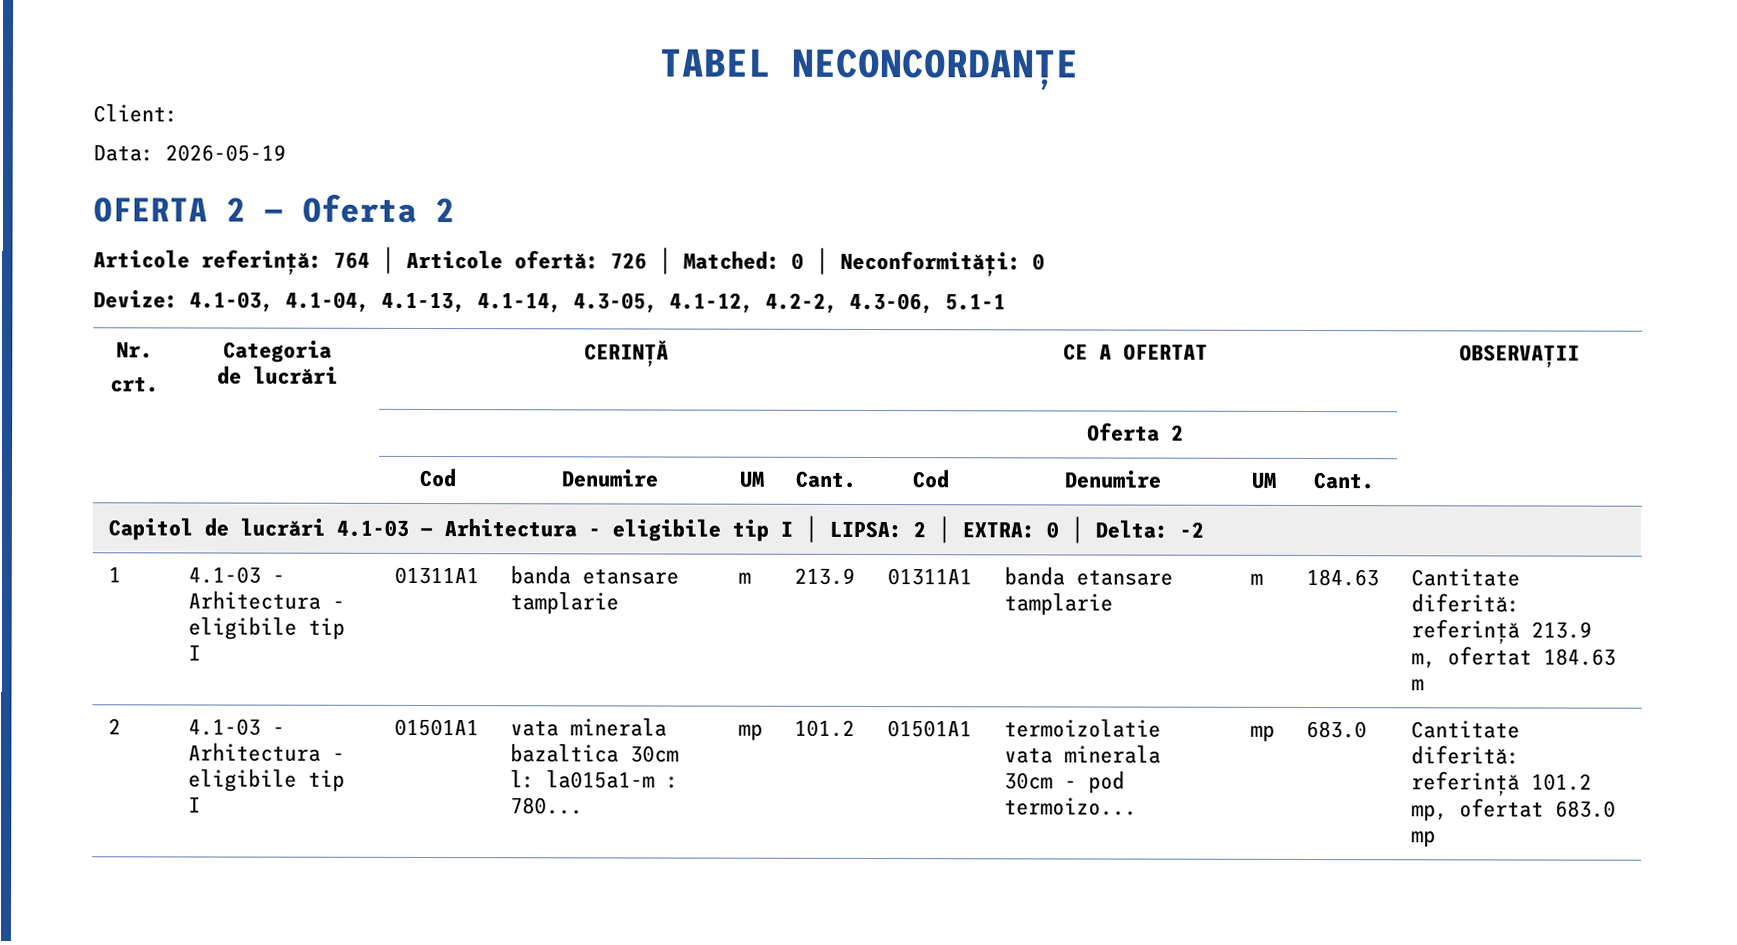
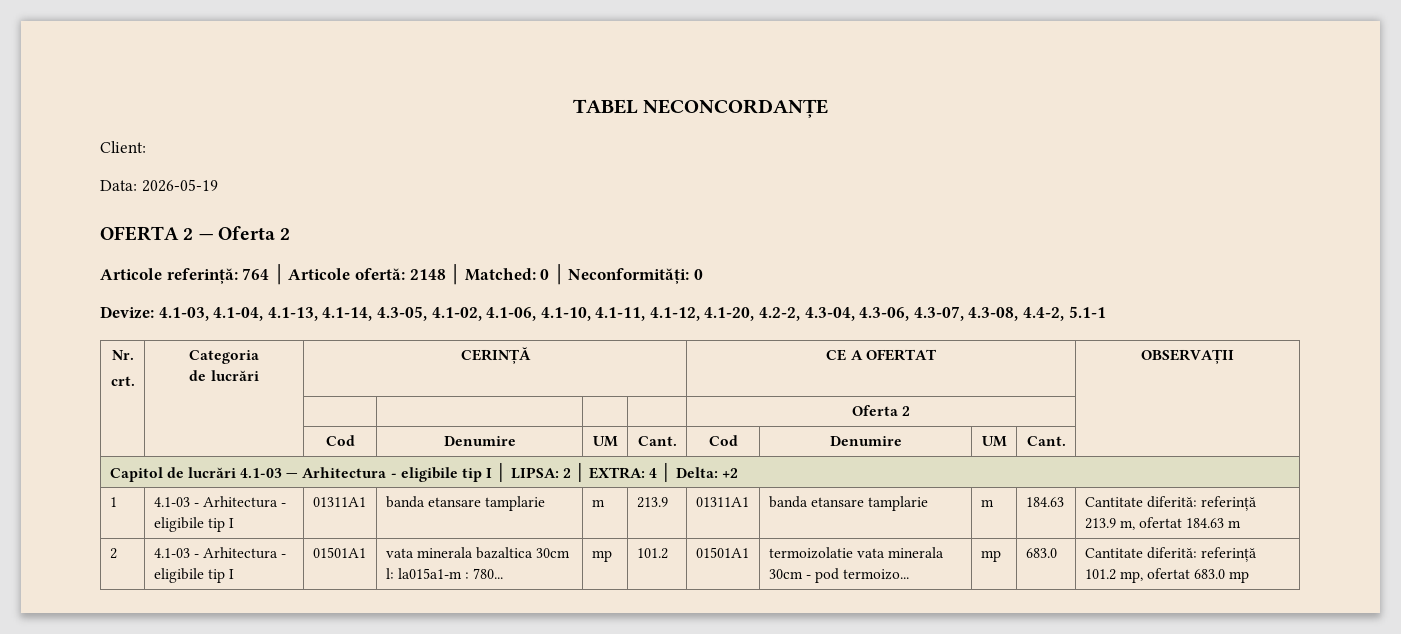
[610,252,647,270] 726 -> [409,269,446,280] 2148
[669,292,934,314] 4.1-12, 4.2-2, 4.3-06, -> [431,306,1065,321] 4.1-02, 4.1-06, 4.1-10, 4.1-11, 4.1-12, 4.1-20, 4.2-2, 4.3-04, 4.3-06, 4.3-07, 4.3-08, 4.4-2,
[1045,521,1059,539] 0 -> [649,468,658,478] 4
[1178,521,1204,538] -2 -> [721,468,738,478] +2

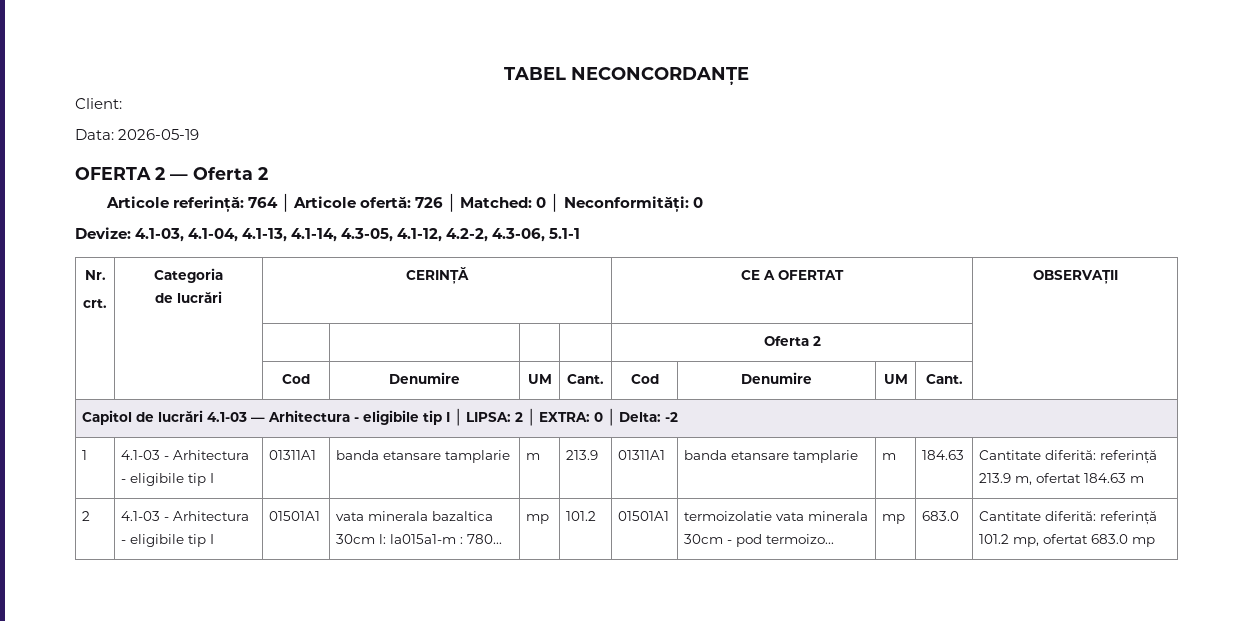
[409,269,446,280] 2148 -> [415,197,444,208] 726
[431,306,1065,321] 4.1-02, 4.1-06, 4.1-10, 4.1-11, 4.1-12, 4.1-20, 4.2-2, 4.3-04, 4.3-06, 4.3-07, 4.3-08, 4.4-2, -> [397,228,546,242] 4.1-12, 4.2-2, 4.3-06,
[649,468,658,478] 4 -> [594,412,604,422] 0
[721,468,738,478] +2 -> [665,412,679,422] -2

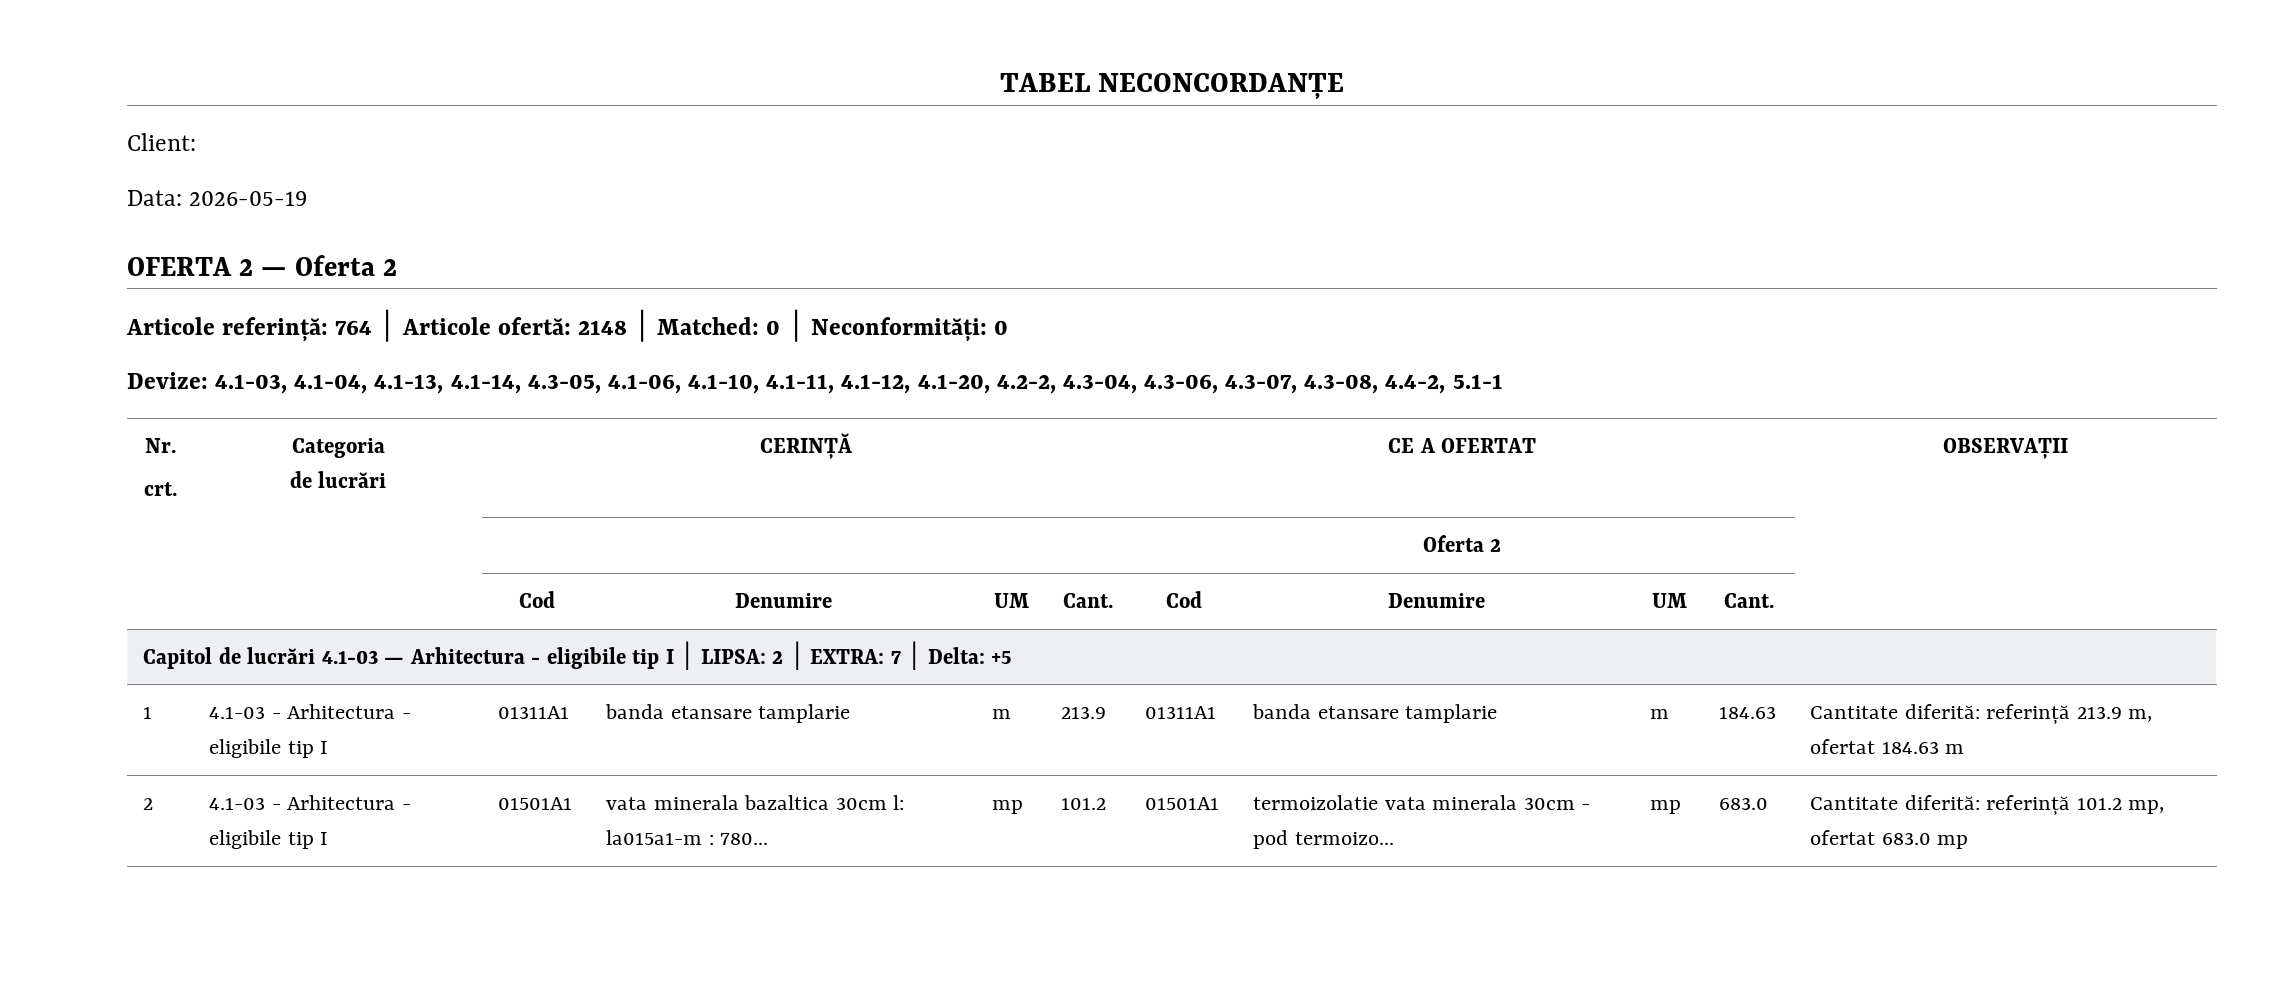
[415,197,444,208] 726 -> [577,320,627,335] 2148
[397,228,546,242] 4.1-12, 4.2-2, 4.3-06, -> [607,374,1446,394] 4.1-06, 4.1-10, 4.1-11, 4.1-12, 4.1-20, 4.2-2, 4.3-04, 4.3-06, 4.3-07, 4.3-08, 4.4-2,
[594,412,604,422] 0 -> [890,651,901,664] 7
[665,412,679,422] -2 -> [991,651,1012,664] +5

